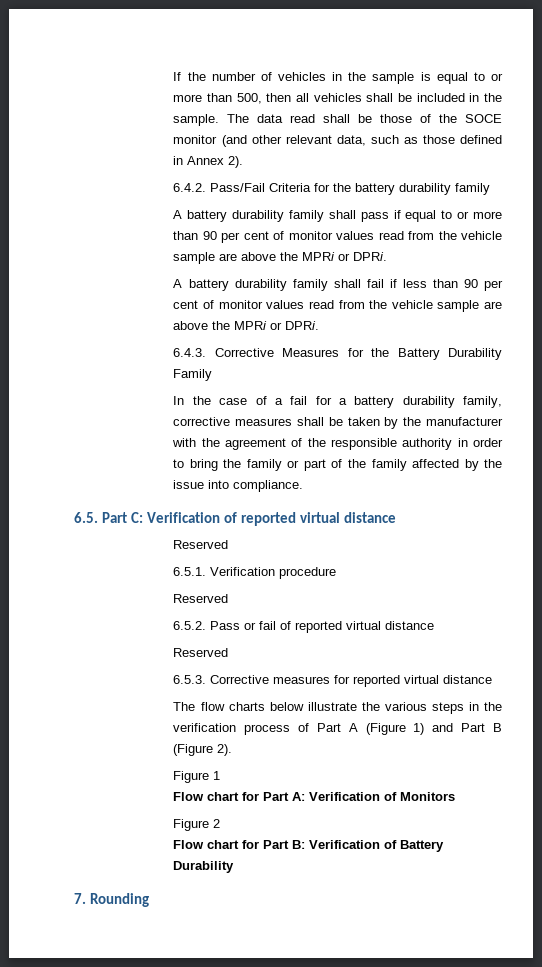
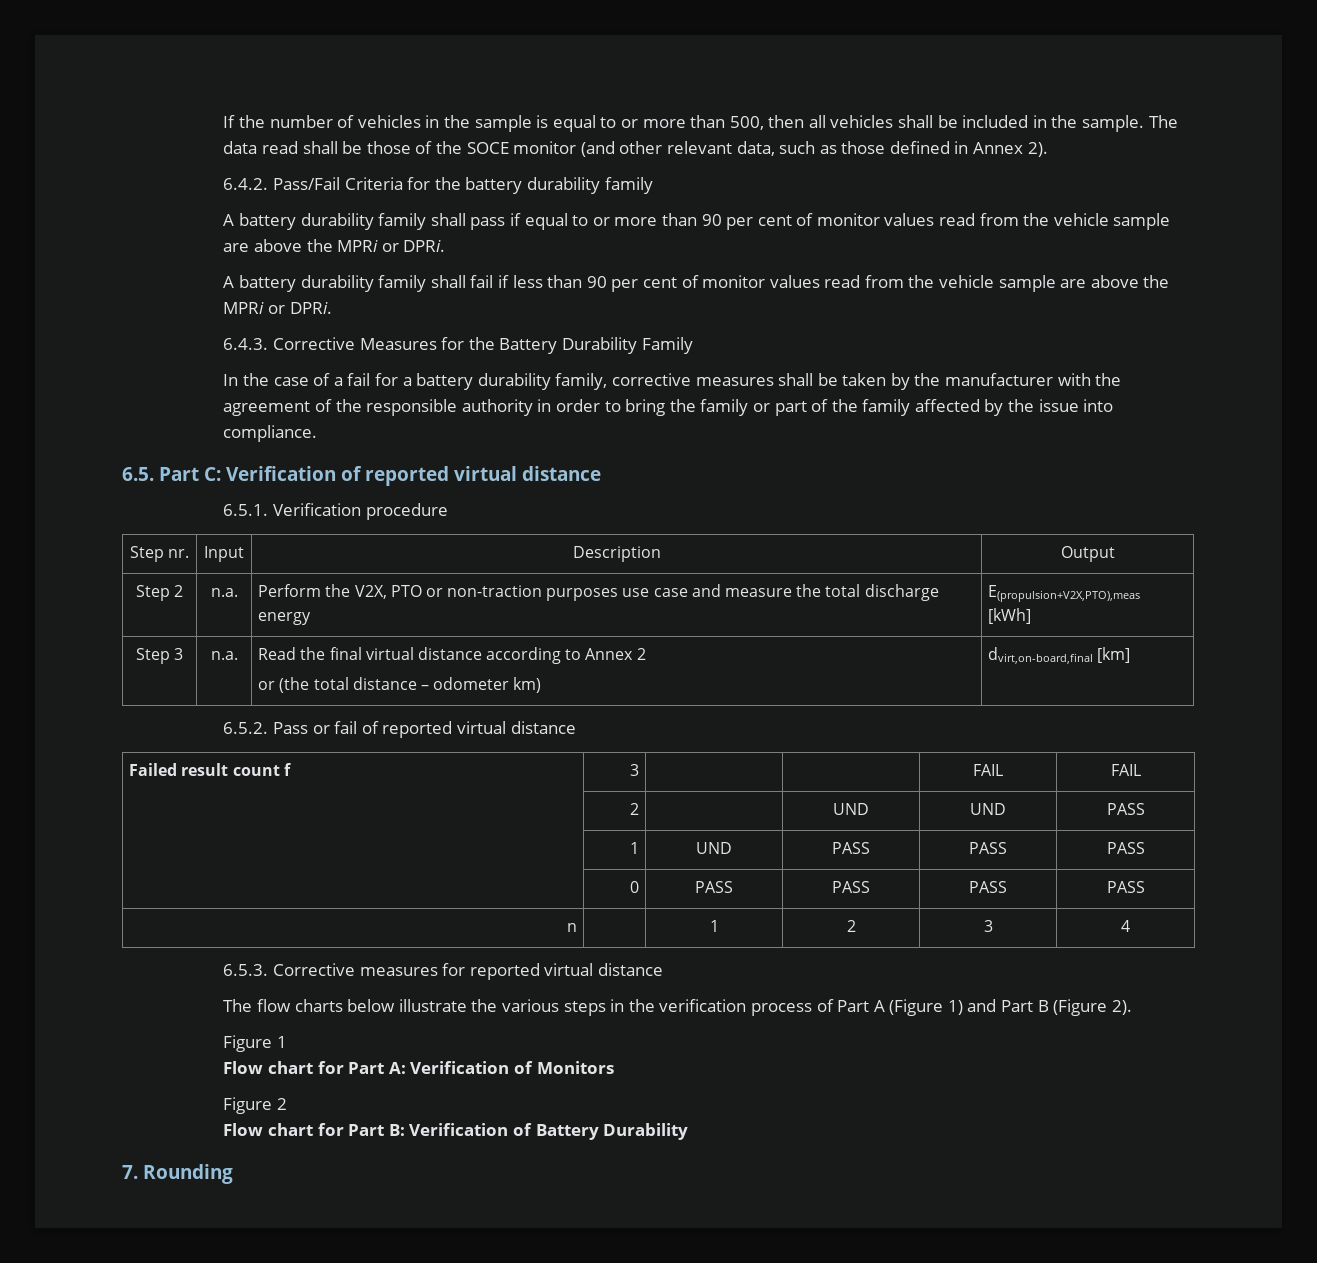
[173,540,229,549] // Reserved -> (601, 473) none
[173,594,229,603] // Reserved -> [129,546,190,562] [204,546,244,562] [572,546,661,562] [1060,546,1115,562] [135,585,184,601] [210,588,238,597] [258,584,939,601] [258,612,312,625] [988,585,1141,602] [988,608,1032,624] [135,648,184,664] [210,651,238,660] [258,647,646,664] [258,677,542,693] [988,647,1131,664] // Step nr. | Input | Description | Output // Step 2 | n.a. | Perform the V2X, PTO or non-traction purposes use case and measure the total discharge energy | E(propulsion+V2X,PTO),meas [kWh] // Step 3 | n.a. | Read the final virtual distance according to Annex 2 // or (the total distance – odometer km) | dvirt,on-board,final [km]
[173,648,229,657] // Reserved -> [129,763,291,776] [629,764,639,776] [973,764,1003,776] [1110,764,1141,776] [629,803,639,815] [833,803,869,815] [970,803,1006,815] [1106,803,1145,815] [629,842,639,854] [696,842,732,854] [832,842,870,854] [969,842,1007,854] [1106,842,1145,854] [629,881,639,893] [695,881,733,893] [832,881,870,893] [969,881,1007,893] [1106,881,1145,893] [566,923,577,932] [709,920,719,932] [846,920,856,932] [983,920,993,932] [1121,920,1130,932] // Failed result count f | 3 | | | FAIL | FAIL // | 2 | | UND | UND | PASS // | 1 | UND | PASS | PASS | PASS // | 0 | PASS | PASS | PASS | PASS // n | | 1 | 2 | 3 | 4

